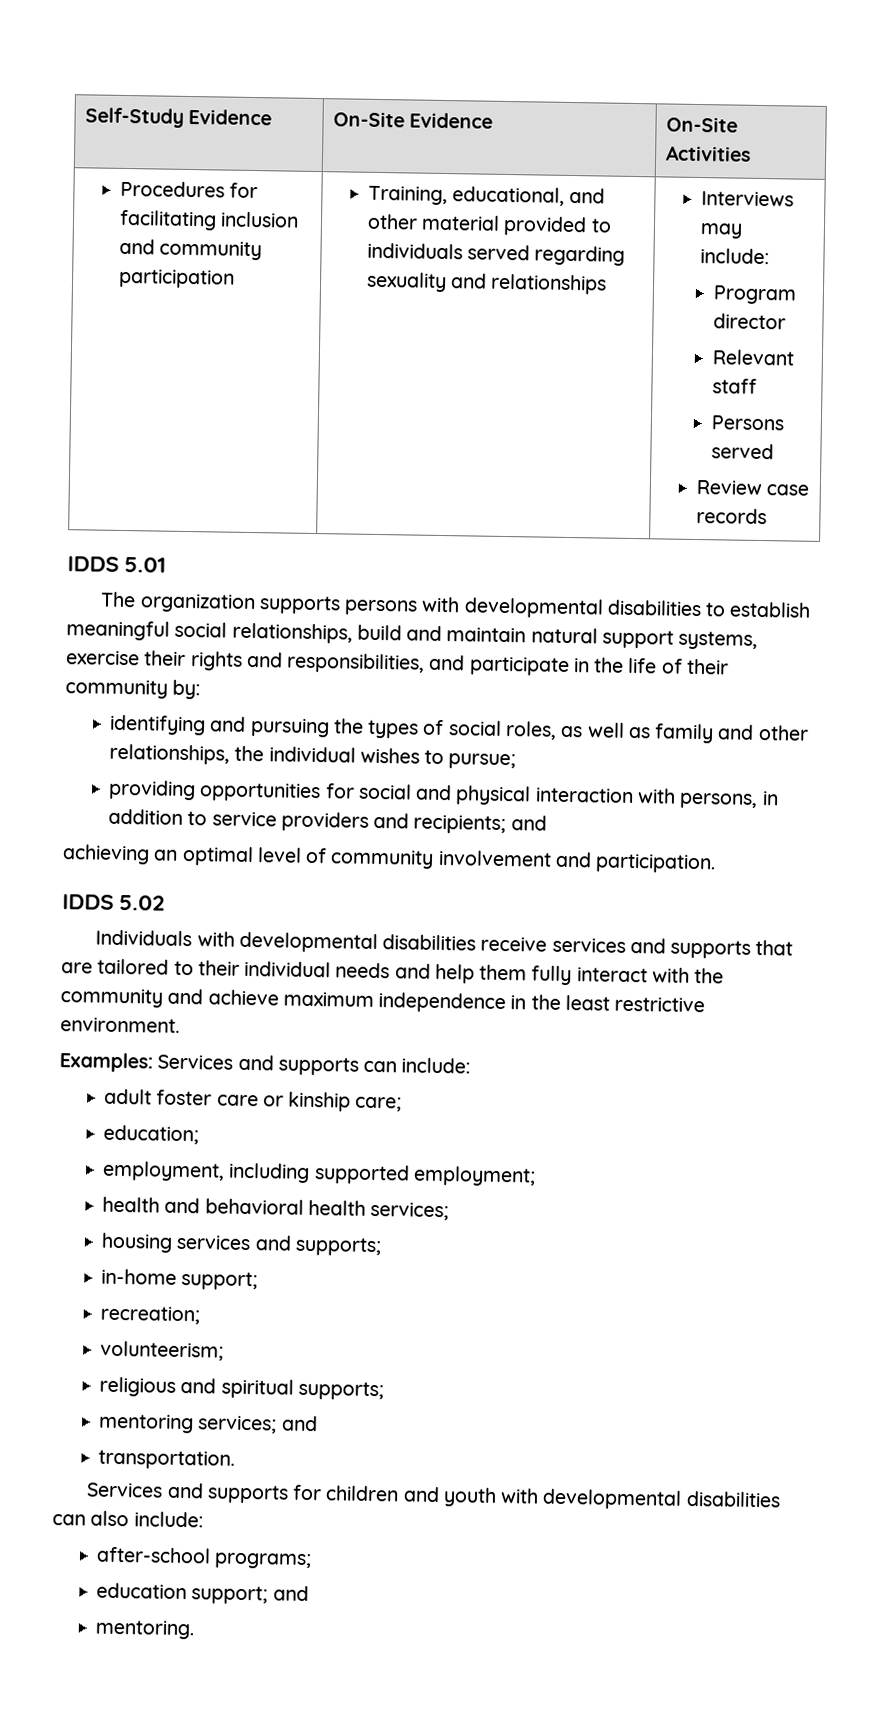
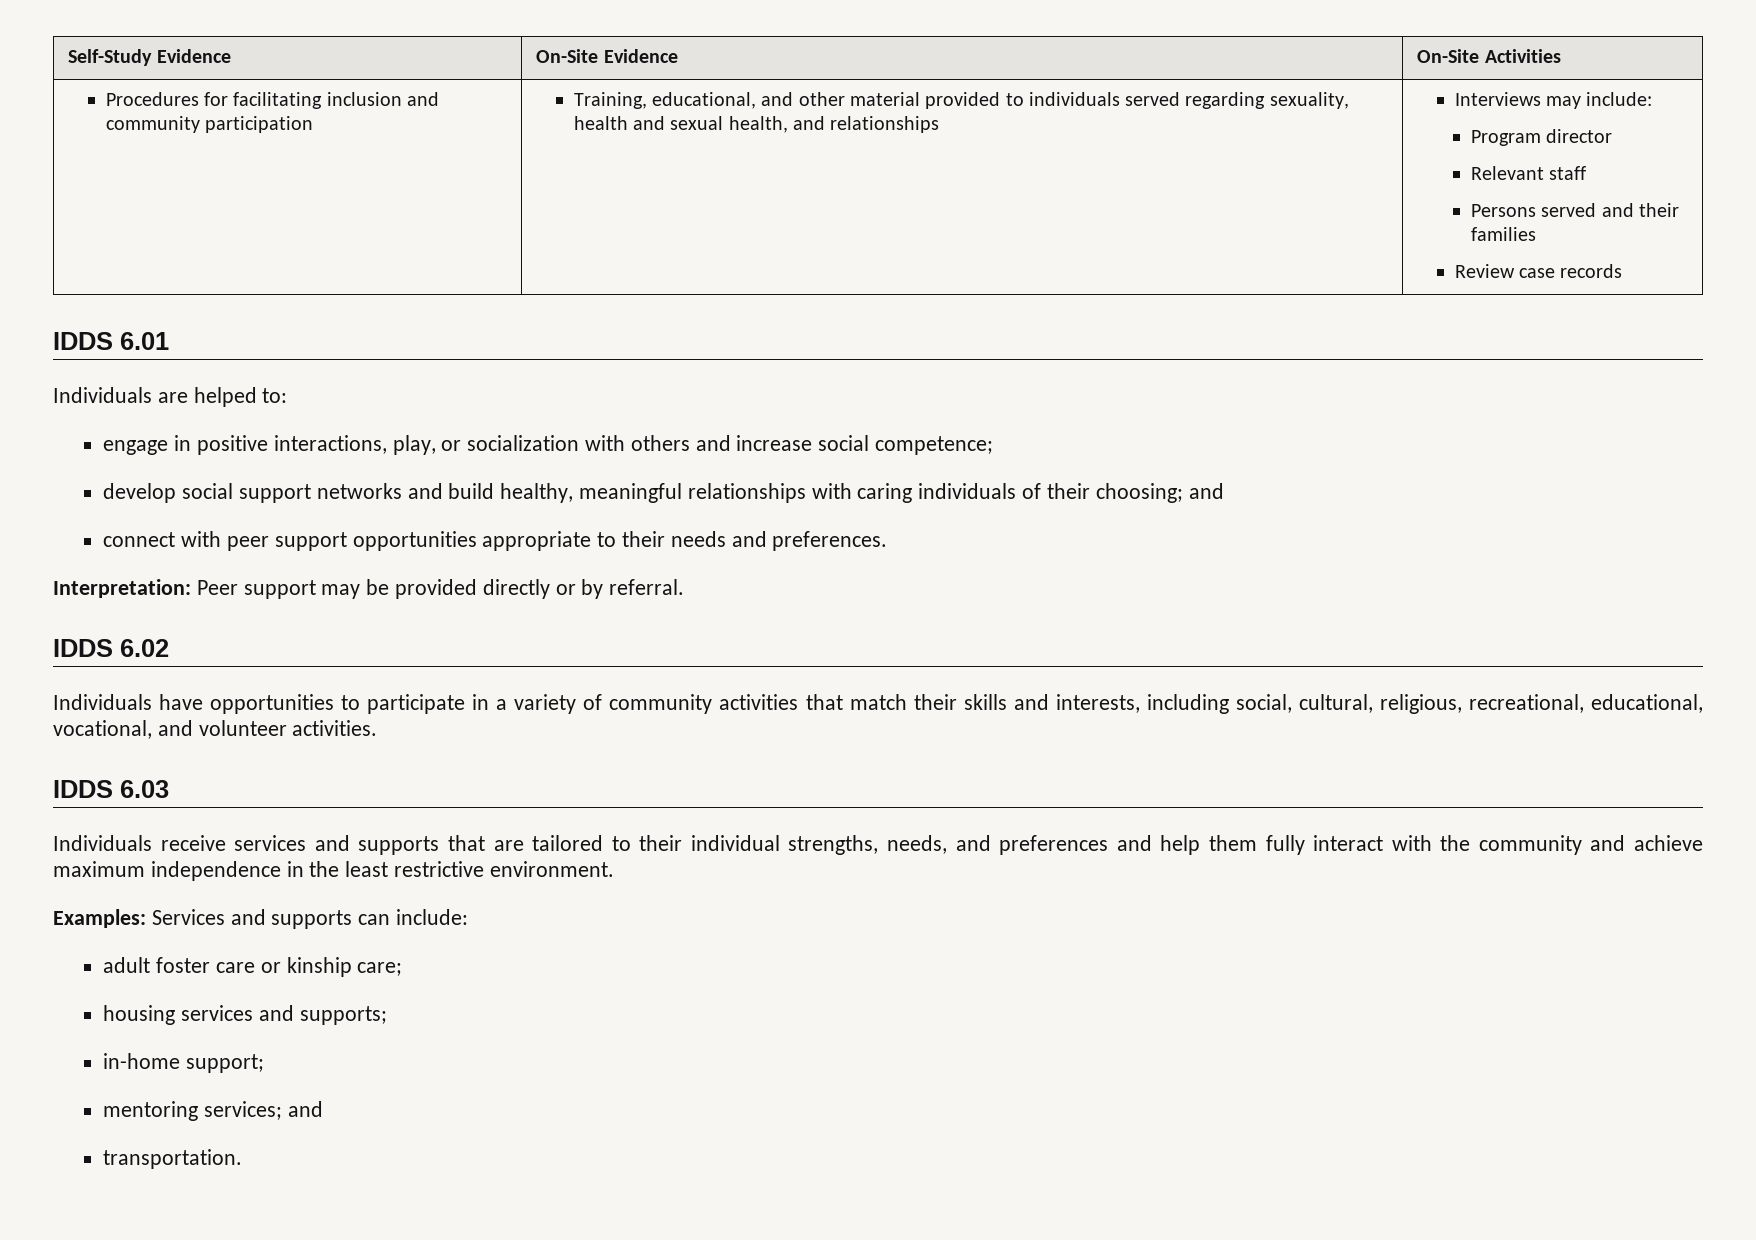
[365,271,447,293] sexuality -> [1269,92,1349,109] [573,116,788,133] sexuality, health and sexual health,
(774, 451) none -> [1601,203,1679,217] [1471,227,1537,241] and their families
[124,557,167,573] [100,591,812,619] [66,620,759,650] [66,650,729,677] [65,679,202,700] [109,714,809,744] [109,743,517,770] [108,779,779,810] [108,808,547,835] [62,844,717,874] [62,894,166,911] [95,929,477,954] 5.01 // The organization supports persons with developmental disabilities to establish meaningful social relationships, build and maintain natural support systems, exercise their rights and responsibilities, and participate in the life of their community by: // identifying and pursuing the types of social roles, as well as family and other relationships, the individual wishes to pursue; // providing opportunities for social and physical interaction with persons, in addition to service providers and recipients; and // achieving an optimal level of community involvement and participation. // IDDS 5.02 // Individuals with developmental disabilities -> [120,332,169,350] [53,387,288,407] [103,435,994,455] [103,483,1224,503] [103,531,888,551] [53,579,685,599] [53,639,169,657] [53,694,1703,714] [53,720,378,739] [53,780,169,798] [53,835,152,851] 6.01 // Individuals are helped to: // engage in positive interactions, play, or socialization with others and increase social competence; // develop social support networks and build healthy, meaningful relationships with caring individuals of their choosing; and // connect with peer support opportunities appropriate to their needs and preferences. // Interpretation: Peer support may be provided directly or by referral. // IDDS 6.02 // Individuals have opportunities to participate in a variety of community activities that match their skills and interests, including social, cultural, religious, recreational, educational, vocational, and volunteer activities. // IDDS 6.03 // Individuals
[335,962,391,979] needs -> [788,835,1109,855] strengths, needs, and preferences
[103,1124,200,1145] [102,1160,536,1187] [102,1196,450,1221] // education; // employment, including supported employment; // health and behavioral health services; -> (403, 969) none
[100,1305,201,1325] [100,1340,225,1361] [99,1376,384,1401] [98,1413,318,1434] [98,1449,236,1470] [86,1482,781,1510] [52,1510,204,1528] [96,1546,313,1570] [96,1582,309,1605] [95,1619,196,1640] recreation; // volunteerism; // religious and spiritual supports; // mentoring services; and // transportation. // Services and supports for children and youth with developmental disabilities can also include: // after-school programs; // education support; and // mentoring. -> [103,1101,324,1121] [103,1149,243,1169] mentoring services; and // transportation.

